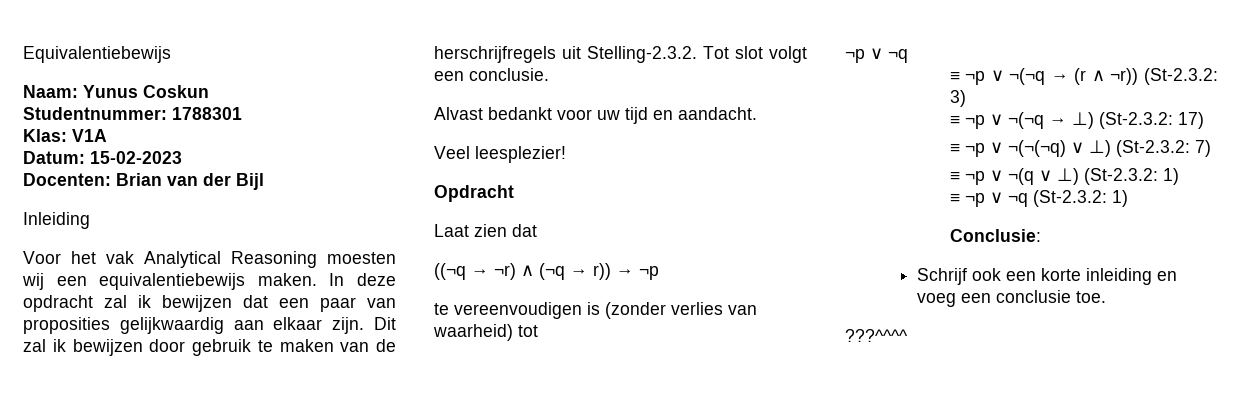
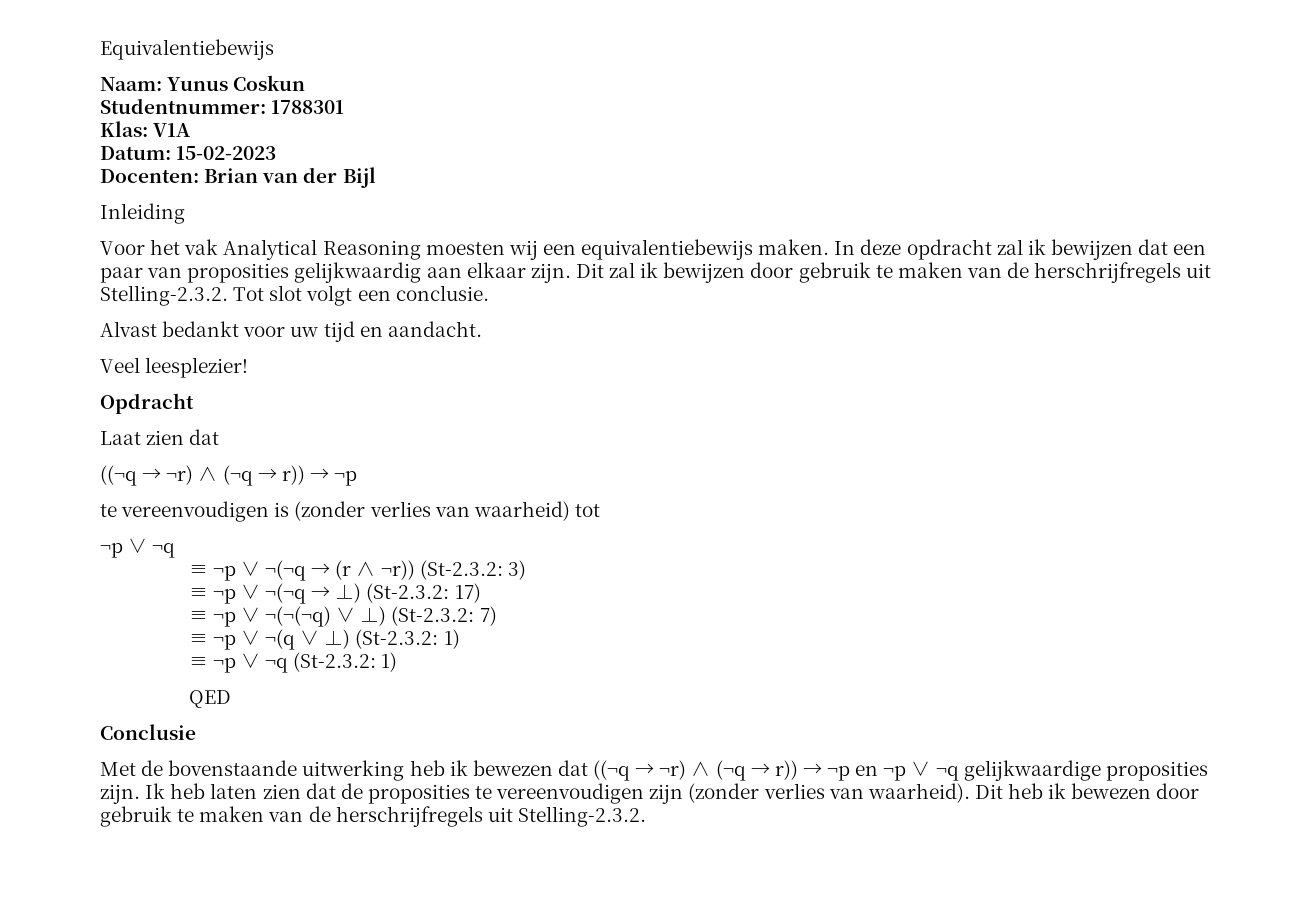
[949,229,1041,242] [916,268,1177,285] [916,290,1106,307] [845,329,908,342] Conclusie: // Schrijf ook een korte inleiding en voeg een conclusie toe. // ???^^^^ -> [188,690,231,708] [100,724,196,740] [100,760,1208,781] [100,783,1200,804] [100,806,646,827] QED // Conclusie // Met de bovenstaande uitwerking heb ik bewezen dat ((¬q → ¬r) ∧ (¬q → r)) → ¬p en ¬p ∨ ¬q gelijkwaardige proposities zijn. Ik heb laten zien dat de proposities te vereenvoudigen zijn (zonder verlies van waarheid). Dit heb ik bewezen door gebruik te maken van de herschrijfregels uit Stelling-2.3.2.

